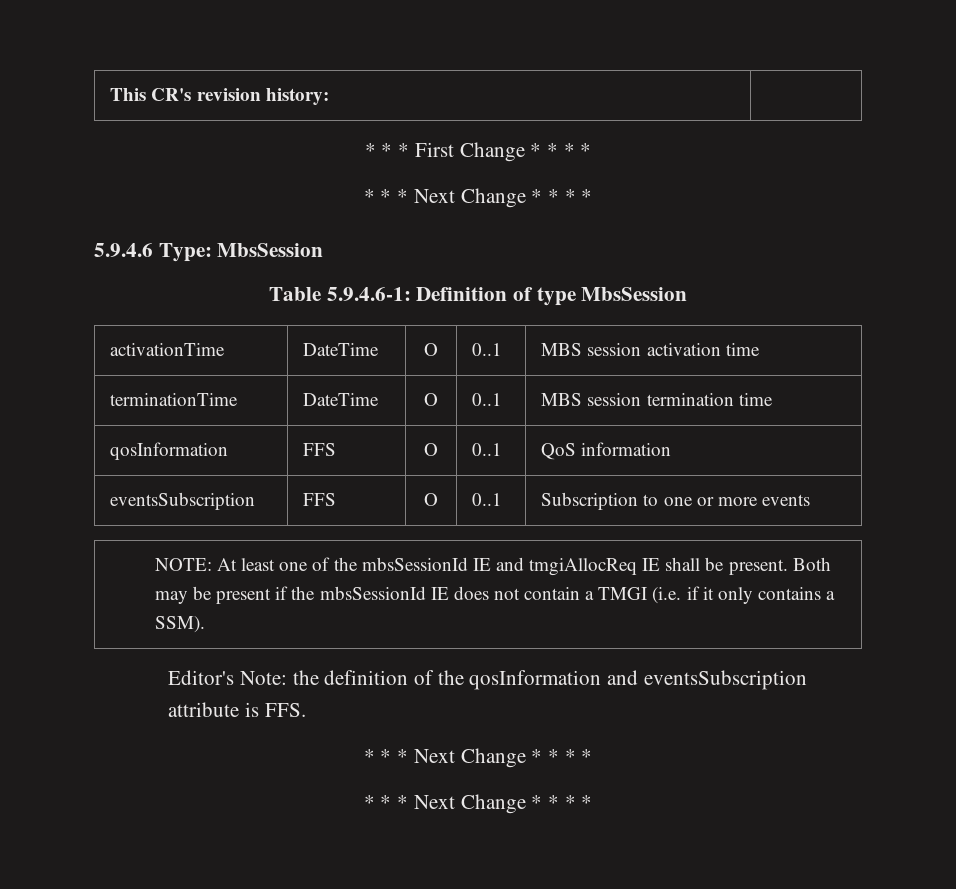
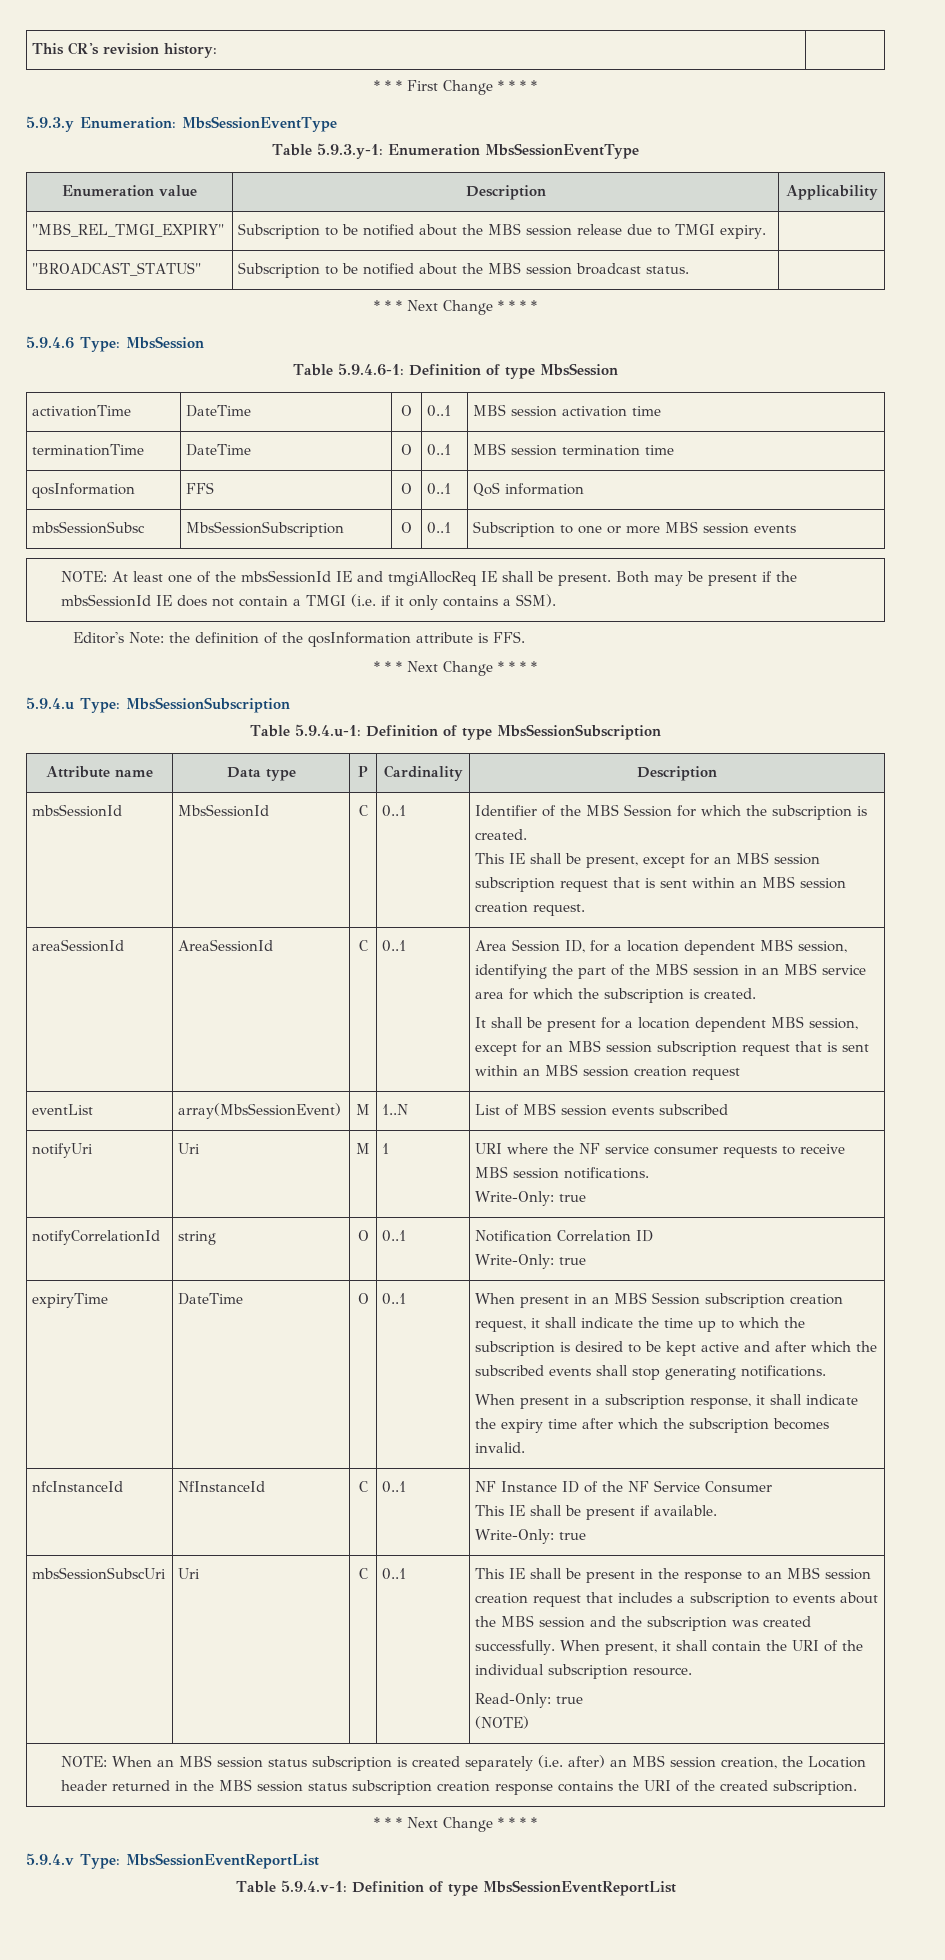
(592, 150) none -> [26,116,337,132] [271,143,640,159] [61,185,197,197] [465,185,546,200] [785,185,878,200] [32,223,225,237] [238,223,767,239] [32,262,202,276] [238,262,690,278] // 5.9.3.y Enumeration: MbsSessionEventType // Table 5.9.3.y-1: Enumeration MbsSessionEventType // Enumeration value | Description | Applicability // "MBS_REL_TMGI_EXPIRY" | Subscription to be notified about the MBS session release due to TMGI expiry. | // "BROADCAST_STATUS" | Subscription to be notified about the MBS session broadcast status. |
[110,492,256,510] [303,493,337,506] eventsSubscription | FFS -> [32,521,146,534] [186,521,345,537] mbsSessionSubsc | MbsSessionSubscription
(758, 501) none -> [665,521,750,534] MBS session
[607,670,807,690] and eventsSubscription -> (412, 639) none
[363,794,593,814] // * * * Next Change * * * * -> [26,697,290,713] [250,724,661,740] [46,766,153,778] [226,767,296,781] [358,766,368,777] [383,765,463,781] [637,766,717,781] [32,804,123,817] [178,804,270,817] [358,805,368,816] [382,805,407,817] [475,804,868,820] [475,829,528,840] [475,852,821,868] [475,876,847,892] [475,902,586,916] [32,939,125,952] [178,939,274,952] [358,940,368,951] [382,940,407,952] [475,939,848,955] [475,963,867,979] [475,988,757,1003] [475,1016,859,1032] [475,1040,870,1056] [475,1064,741,1080] [32,1104,94,1115] [178,1103,342,1119] [356,1104,370,1115] [382,1104,409,1115] [475,1103,729,1116] [32,1143,94,1158] [178,1143,201,1154] [356,1143,370,1154] [382,1143,390,1154] [475,1143,846,1158] [475,1166,650,1179] [475,1191,587,1206] [32,1230,161,1245] [178,1231,217,1245] [357,1230,369,1241] [382,1230,407,1242] [475,1230,654,1242] [475,1254,587,1269] [32,1293,109,1308] [178,1293,244,1305] [357,1293,369,1304] [382,1293,407,1305] [475,1292,844,1308] [475,1317,806,1332] [475,1341,878,1356] [475,1365,827,1380] [475,1394,859,1409] [475,1418,830,1433] [475,1442,526,1453] [32,1481,124,1492] [178,1481,266,1492] [358,1481,368,1492] [382,1481,407,1493] [475,1480,773,1493] [475,1505,718,1520] [475,1529,587,1544] [32,1567,167,1580] [178,1568,201,1579] [358,1568,368,1579] [382,1568,407,1580] [475,1567,872,1583] [475,1592,879,1607] [475,1615,812,1631] [475,1640,864,1655] [475,1664,693,1679] [475,1693,584,1708] [475,1716,530,1729] [60,1755,866,1771] [60,1779,857,1795] [374,1817,537,1832] [26,1853,319,1869] [235,1880,676,1896] // 5.9.4.u Type: MbsSessionSubscription // Table 5.9.4.u-1: Definition of type MbsSessionSubscription // Attribute name | Data type | P | Cardinality | Description // mbsSessionId | MbsSessionId | C | 0..1 | Identifier of the MBS Session for which the subscription is created. // This IE shall be present, except for an MBS session subscription request that is sent within an MBS session creation request. // areaSessionId | AreaSessionId | C | 0..1 | Area Session ID, for a location dependent MBS session, identifying the part of the MBS session in an MBS service area for which the subscription is created. // It shall be present for a location dependent MBS session, except for an MBS session subscription request that is sent within an MBS session creation request // eventList | array(MbsSessionEvent) | M | 1..N | List of MBS session events subscribed // notifyUri | Uri | M | 1 | URI where the NF service consumer requests to receive MBS session notifications. // Write-Only: true // notifyCorrelationId | string | O | 0..1 | Notification Correlation ID // Write-Only: true // expiryTime | DateTime | O | 0..1 | When present in an MBS Session subscription creation request, it shall indicate the time up to which the subscription is desired to be kept active and after which the subscribed events shall stop generating notifications. // When present in a subscription response, it shall indicate the expiry time after which the subscription becomes invalid. // nfcInstanceId | NfInstanceId | C | 0..1 | NF Instance ID of the NF Service Consumer // This IE shall be present if available. // Write-Only: true // mbsSessionSubscUri | Uri | C | 0..1 | This IE shall be present in the response to an MBS session creation request that includes a subscription to events about the MBS session and the subscription was created successfully. When present, it shall contain the URI of the individual subscription resource. // Read-Only: true // (NOTE) // NOTE: When an MBS session status subscription is created separately (i.e. after) an MBS session creation, the Location header returned in the MBS session status subscription creation response contains the URI of the created subscription. // * * * Next Change * * * * // 5.9.4.v Type: MbsSessionEventReportList // Table 5.9.4.v-1: Definition of type MbsSessionEventReportList

